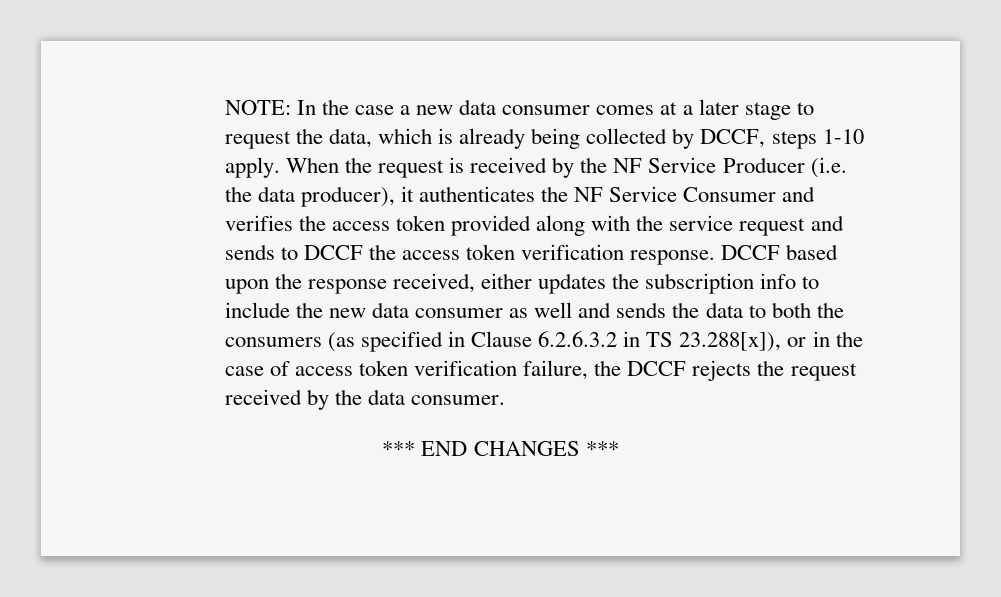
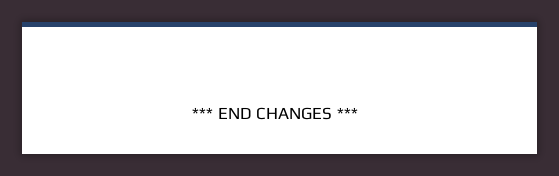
[224,99,814,120] [224,128,864,149] [224,157,847,178] [224,186,816,207] [224,215,844,236] [224,244,839,265] [224,273,820,294] [224,302,844,318] [224,331,863,352] [224,360,857,381] [224,389,506,410] NOTE: In the case a new data consumer comes at a later stage to request the data, which is already being collected by DCCF, steps 1-10 apply. When the request is received by the NF Service Producer (i.e. the data producer), it authenticates the NF Service Consumer and verifies the access token provided along with the service request and sends to DCCF the access token verification response. DCCF based upon the response received, either updates the subscription info to include the new data consumer as well and sends the data to both the consumers (as specified in Clause 6.2.6.3.2 in TS 23.288[x]), or in the case of access token verification failure, the DCCF rejects the request received by the data consumer. // -> (192, 113) none

